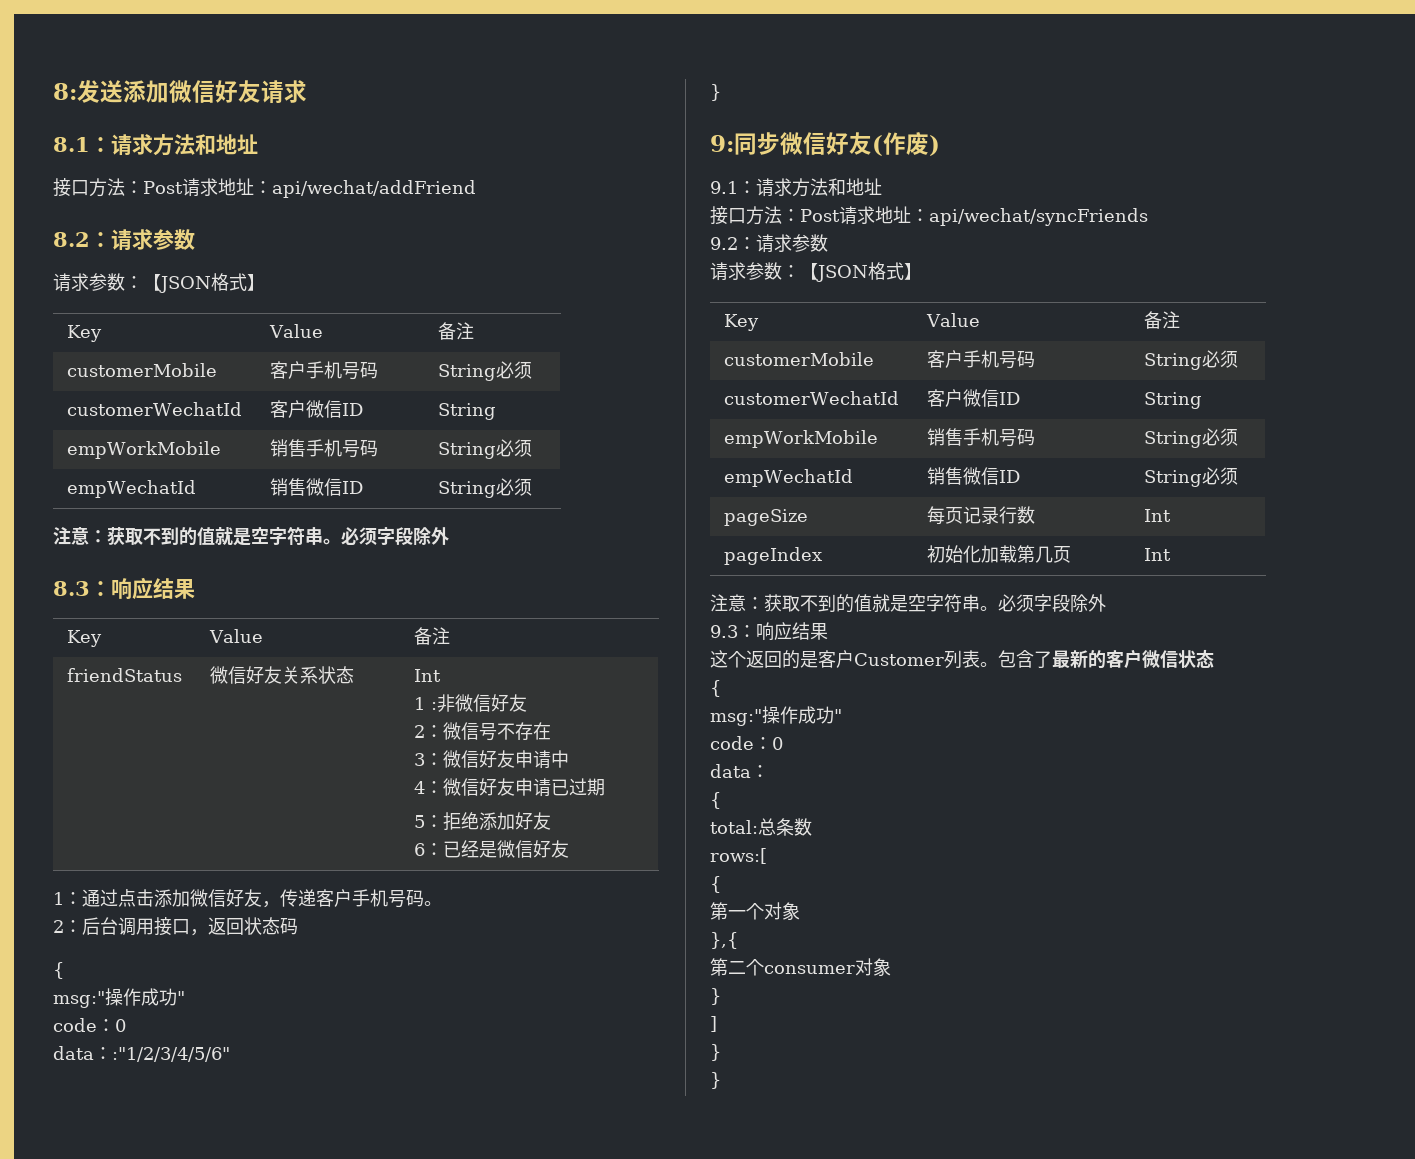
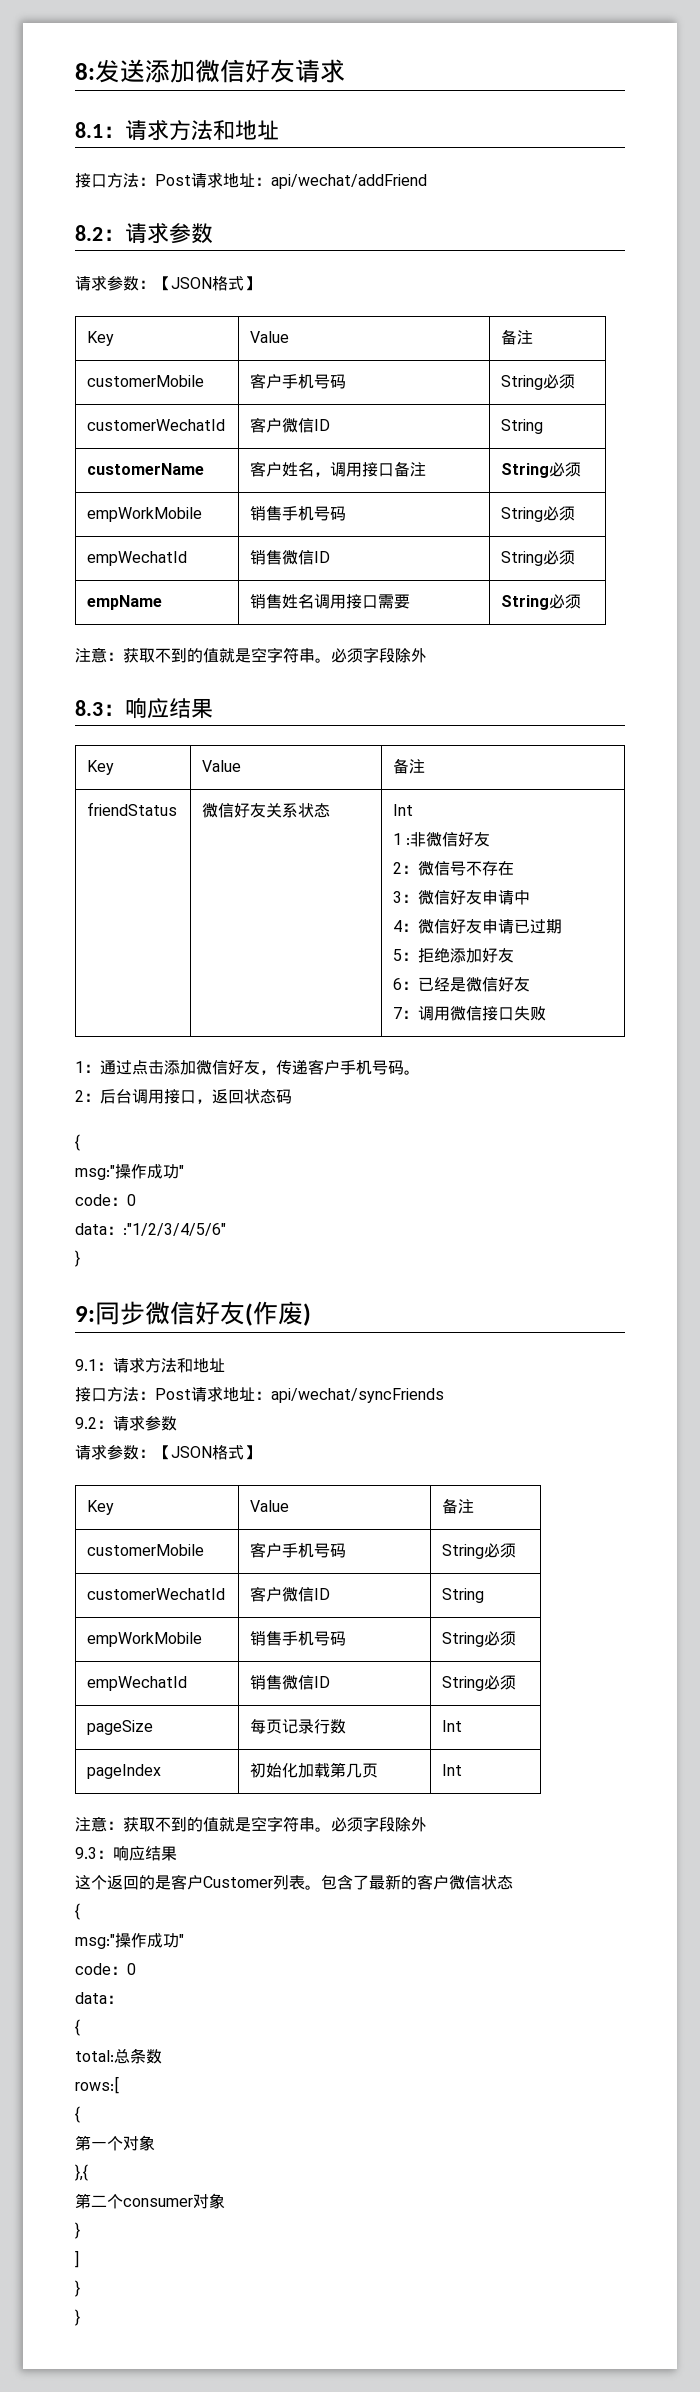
(496, 411) none -> [87,463,205,475] [250,461,427,477] [501,462,582,478] // customerName | 客户姓名，调用接口备注 | String必须
(532, 487) none -> [87,595,163,610] [250,593,411,609] [501,594,582,610] // empName | 销售姓名调用接口需要 | String必须
(569, 849) none -> [393,1006,547,1021] // 7：调用微信接口失败

